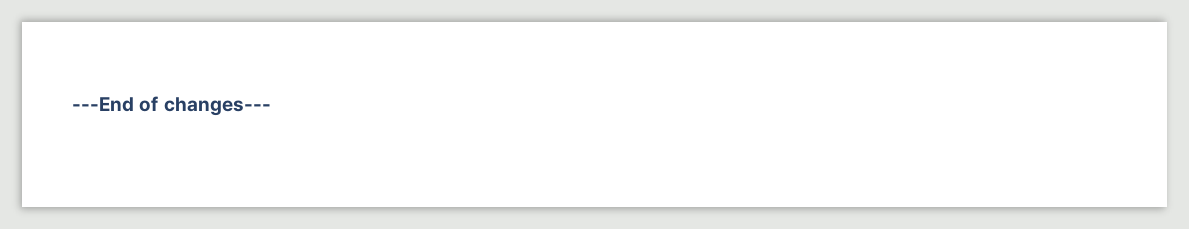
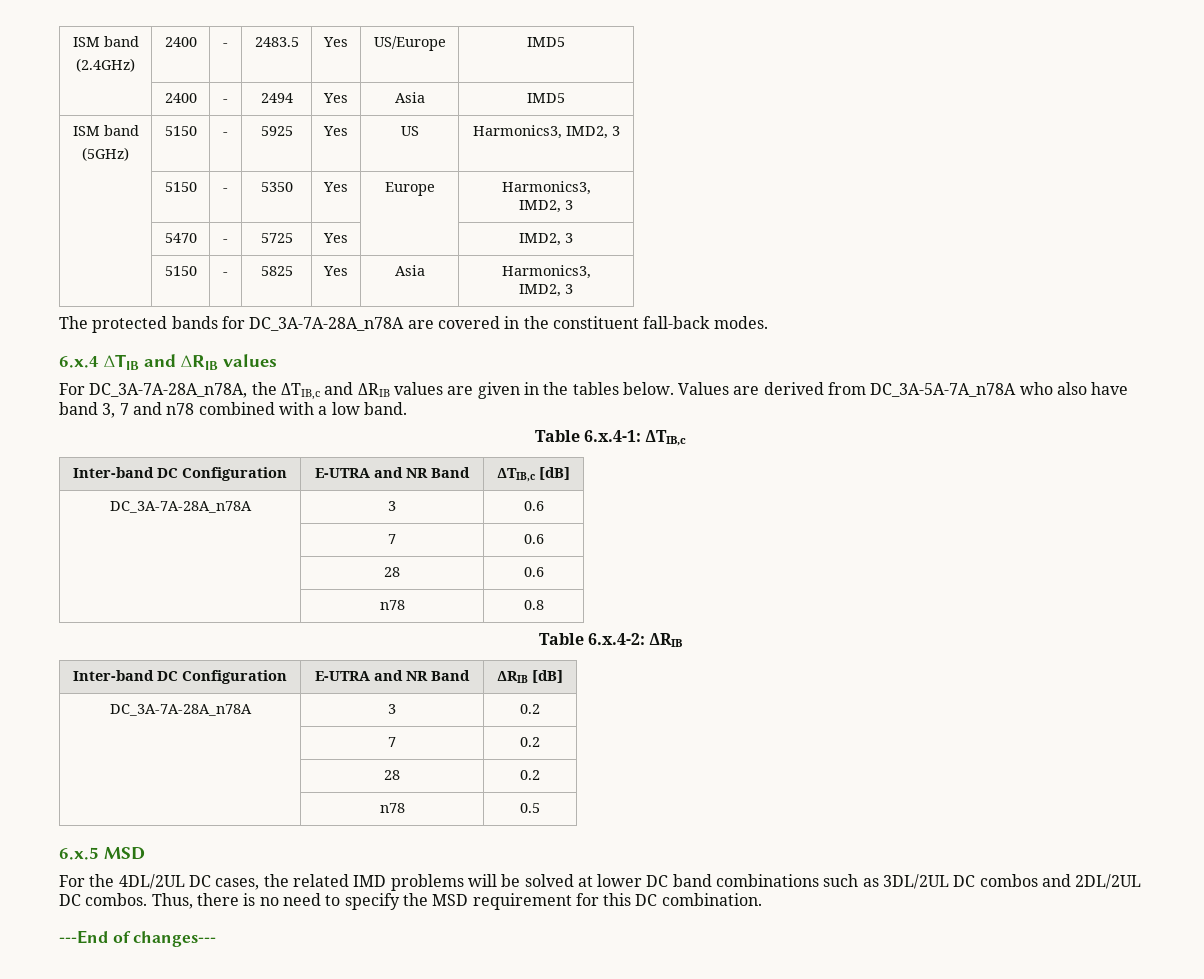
(72, 104) none -> [72,36,139,47] [76,58,135,72] [164,37,197,47] [223,43,228,47] [254,37,299,47] [323,37,348,47] [373,36,446,51] [527,37,565,47] [164,93,197,103] [223,99,228,103] [260,93,293,103] [323,93,348,103] [394,92,425,103] [527,93,565,103] [72,125,139,136] [82,147,129,161] [164,126,197,136] [223,132,228,136] [260,126,293,136] [323,126,348,136] [400,126,419,136] [472,125,620,139] [164,182,197,192] [223,188,228,192] [260,182,293,192] [323,182,348,192] [384,182,435,196] [501,181,591,195] [519,200,573,213] [164,233,197,243] [223,239,228,243] [260,233,293,243] [323,233,348,243] [519,233,573,246] [164,266,197,276] [223,272,228,276] [260,266,293,276] [323,266,348,276] [394,265,425,276] [501,265,591,279] [519,284,573,297] [59,316,768,333] [59,354,277,370] [59,382,1129,400] [59,402,407,418] [534,430,687,446] [73,467,287,481] [315,467,470,478] [497,467,570,482] [109,501,252,513] [388,501,396,511] [523,501,544,511] [388,534,396,544] [523,534,544,544] [384,567,400,577] [523,567,544,577] [379,600,405,610] [523,600,544,610] [538,633,683,647] [73,670,287,684] [315,670,470,681] [497,670,563,683] [109,704,252,716] [388,704,396,714] [520,704,540,714] [388,737,396,747] [520,737,540,747] [384,770,400,780] [520,770,540,780] [379,803,405,813] [520,803,540,813] [59,847,145,860] [59,874,1142,891] [59,893,762,910] ISM band // (2.4GHz) | 2400 | - | 2483.5 | Yes | US/Europe | IMD5 // | 2400 | - | 2494 | Yes | Asia | IMD5 // ISM band // (5GHz) | 5150 | - | 5925 | Yes | US | Harmonics3, IMD2, 3 // | 5150 | - | 5350 | Yes | Europe | Harmonics3, // IMD2, 3 // | 5470 | - | 5725 | Yes | | IMD2, 3 // | 5150 | - | 5825 | Yes | Asia | Harmonics3, // IMD2, 3 // The protected bands for DC_3A-7A-28A_n78A are covered in the constituent fall-back modes. // 6.x.4 ∆TIB and ∆RIB values // For DC_3A-7A-28A_n78A, the ΔTIB,c and ΔRIB values are given in the tables below. Values are derived from DC_3A-5A-7A_n78A who also have band 3, 7 and n78 combined with a low band. // Table 6.x.4-1: ΔTIB,c // Inter-band DC Configuration | E-UTRA and NR Band | ΔTIB,c [dB] // DC_3A-7A-28A_n78A | 3 | 0.6 // | 7 | 0.6 // | 28 | 0.6 // | n78 | 0.8 // Table 6.x.4-2: ΔRIB // Inter-band DC Configuration | E-UTRA and NR Band | ΔRIB [dB] // DC_3A-7A-28A_n78A | 3 | 0.2 // | 7 | 0.2 // | 28 | 0.2 // | n78 | 0.5 // 6.x.5 MSD // For the 4DL/2UL DC cases, the related IMD problems will be solved at lower DC band combinations such as 3DL/2UL DC combos and 2DL/2UL DC combos. Thus, there is no need to specify the MSD requirement for this DC combination. //

